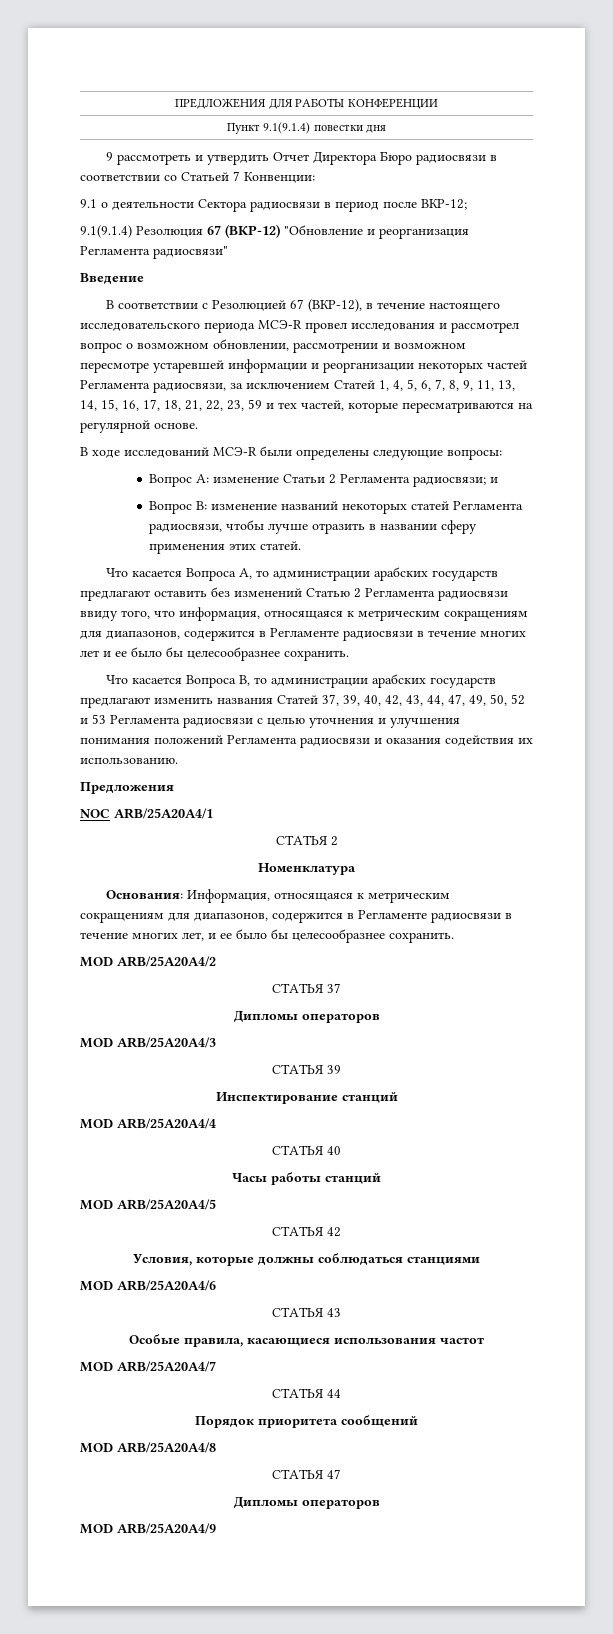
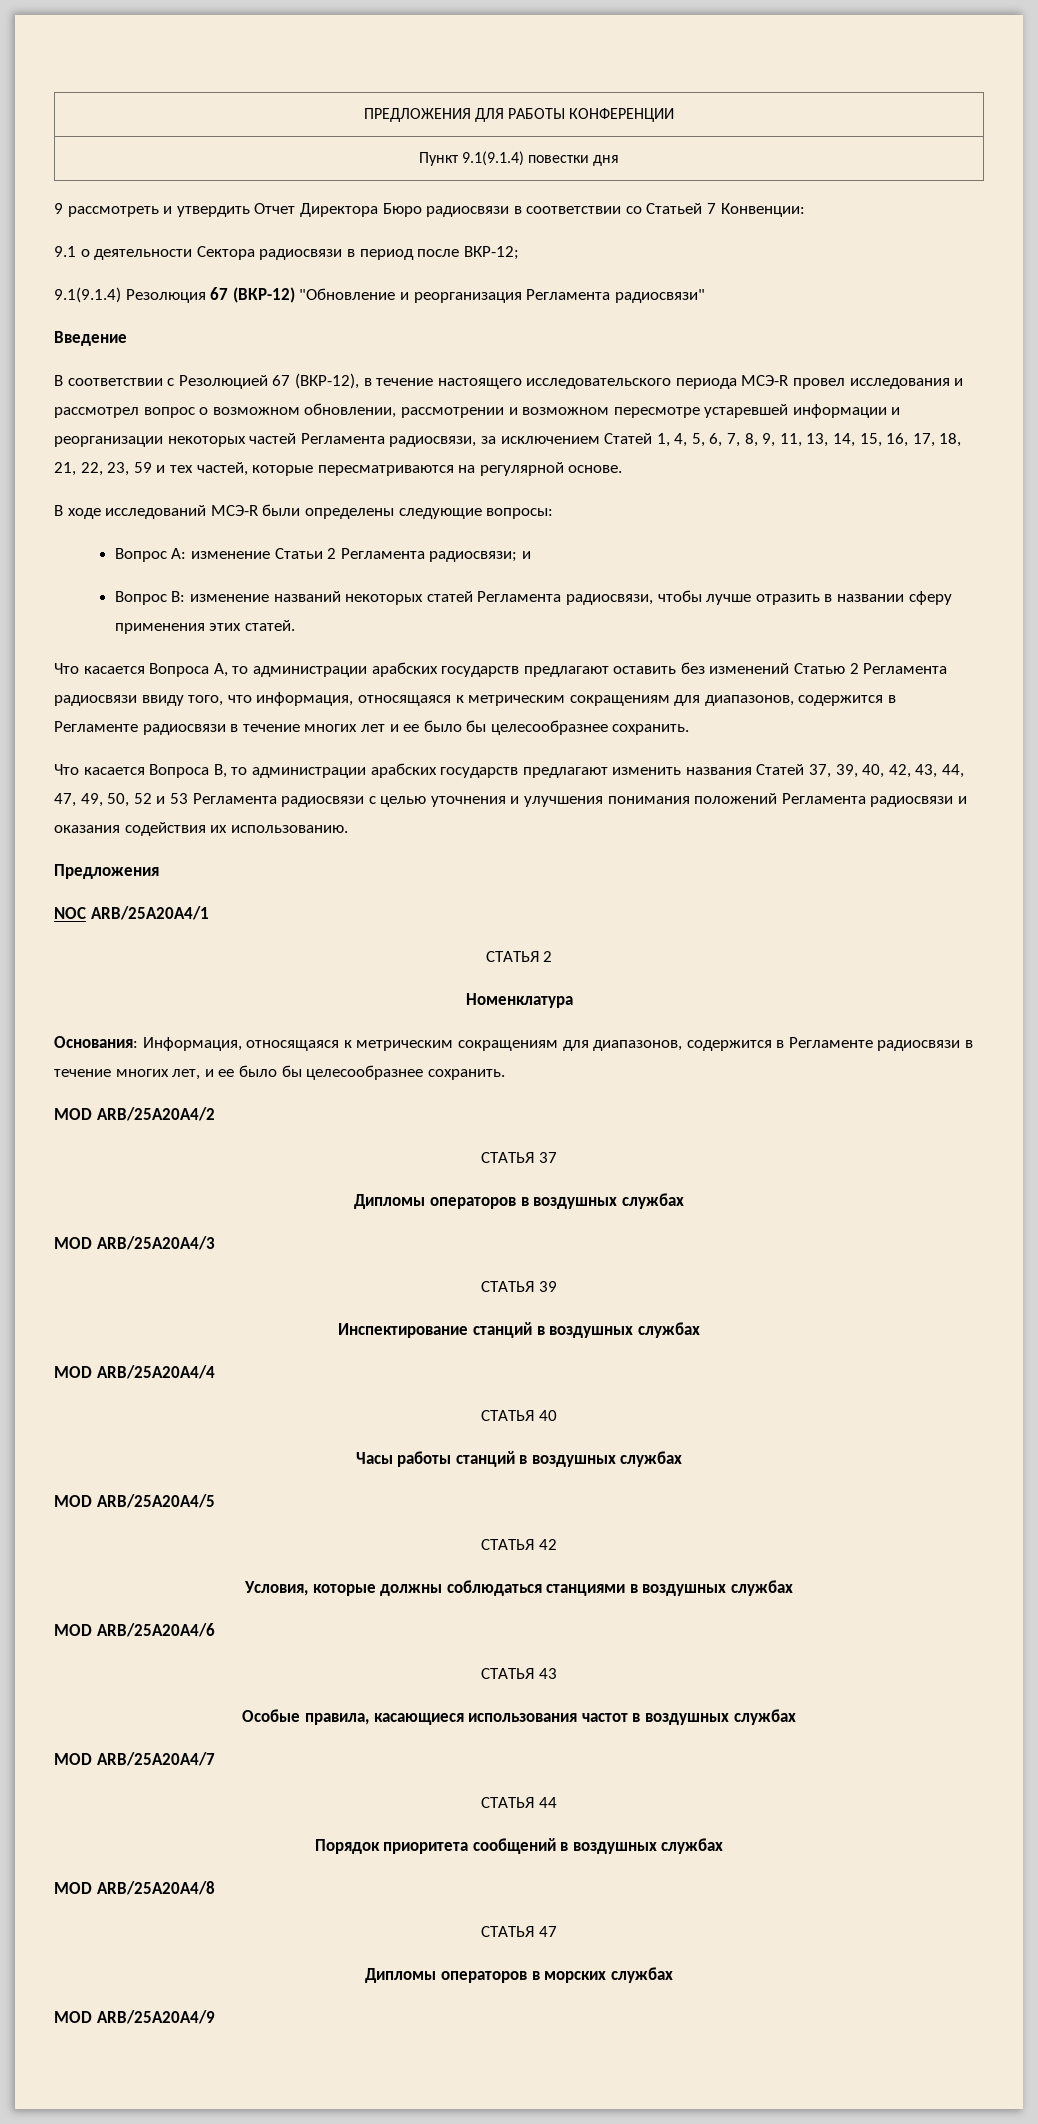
(380, 1018) none -> [520,1193,684,1209] в воздушных службах
(398, 1097) none -> [536,1322,700,1338] в воздушных службах
(381, 1178) none -> [519,1451,683,1467] в воздушных службах
(480, 1260) none -> [629,1580,794,1596] в воздушных службах
(484, 1340) none -> [632,1709,796,1725] в воздушных службах
(418, 1421) none -> [560,1838,724,1854] в воздушных службах
(380, 1504) none -> [531,1967,673,1983] в морских службах

